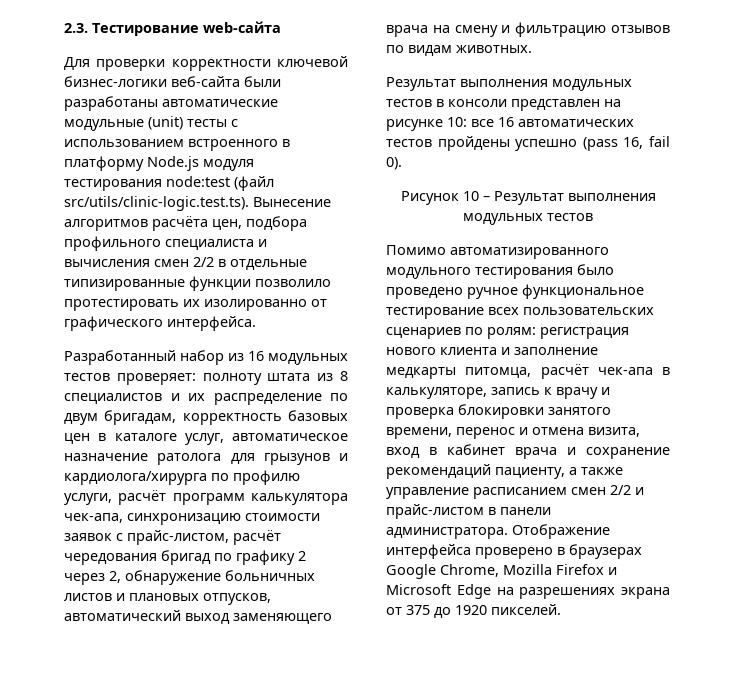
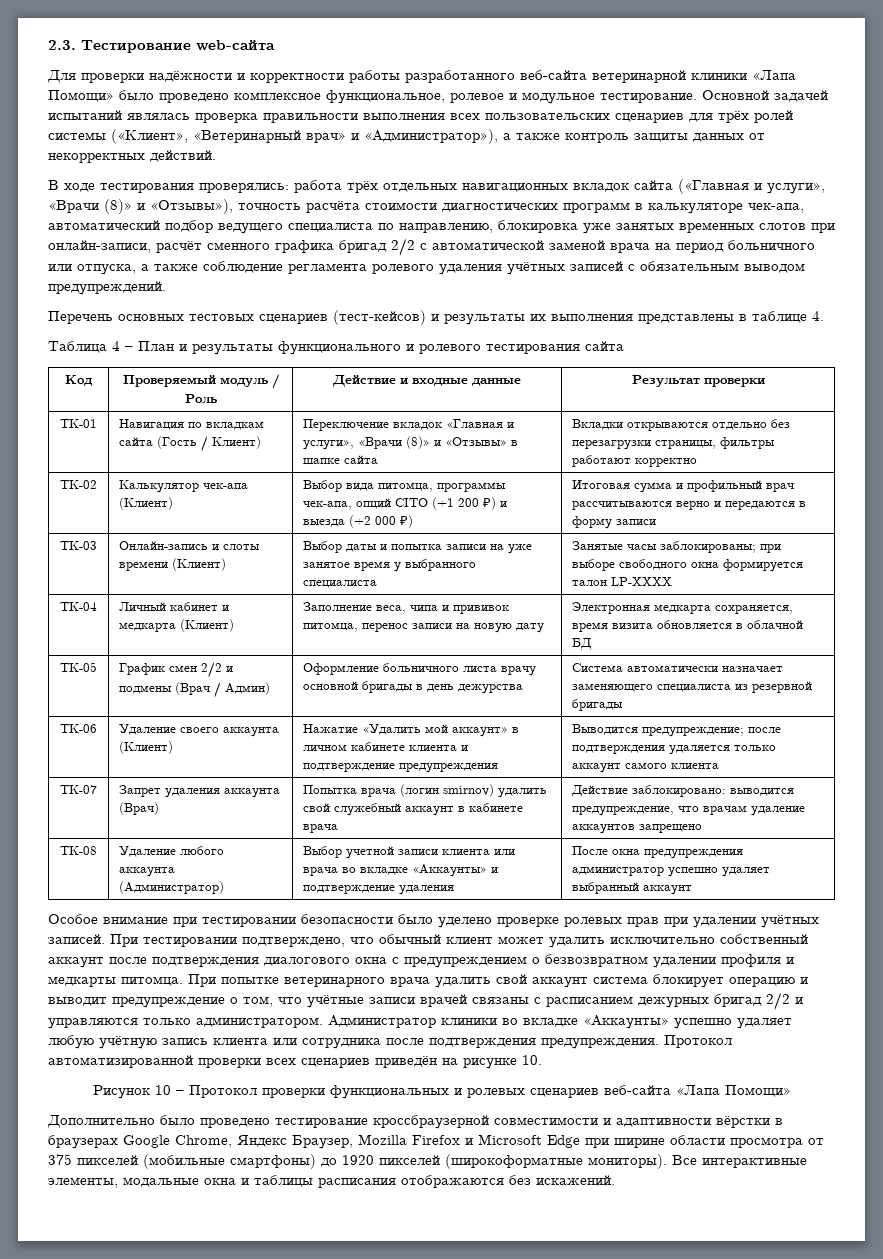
[171,56,348,71] [64,76,281,87] [64,96,278,111] [64,116,238,131] [64,139,290,151] [64,156,254,171] [64,176,274,191] [64,196,331,211] [64,216,307,231] [64,236,267,251] [64,257,307,270] [64,276,331,291] [64,299,327,311] [64,316,256,331] [64,350,348,365] [64,371,349,385] [64,393,348,405] [64,410,348,425] [64,433,348,445] [64,453,348,465] [64,470,300,485] [64,490,348,505] [64,513,320,525] [64,530,281,545] [64,550,306,565] [64,570,315,585] [64,593,271,605] [64,610,332,624] [386,22,670,37] [386,45,532,56] [386,77,632,91] [386,99,621,111] [386,117,634,131] [386,136,670,151] [386,157,402,170] [400,191,656,205] [463,213,593,225] [386,245,609,259] [386,264,614,279] [386,284,644,299] [386,307,654,319] [386,327,629,339] [386,347,598,355] [386,364,670,379] [386,387,610,399] [386,404,611,419] [386,427,640,439] [386,444,670,459] [386,464,623,479] [386,485,644,499] [386,504,551,519] [386,524,610,539] [386,544,553,559] корректности ключевой бизнес-логики веб-сайта были разработаны автоматические модульные (unit) тесты с использованием встроенного в платформу Node.js модуля тестирования node:test (файл src/utils/clinic-logic.test.ts). Вынесение алгоритмов расчёта цен, подбора профильного специалиста и вычисления смен 2/2 в отдельные типизированные функции позволило протестировать их изолированно от графического интерфейса. // Разработанный набор из 16 модульных тестов проверяет: полноту штата из 8 специалистов и их распределение по двум бригадам, корректность базовых цен в каталоге услуг, автоматическое назначение ратолога для грызунов и кардиолога/хирурга по профилю услуги, расчёт программ калькулятора чек-апа, синхронизацию стоимости заявок с прайс-листом, расчёт чередования бригад по графику 2 через 2, обнаружение больничных листов и плановых отпусков, автоматический выход заменяющего врача на смену и фильтрацию отзывов по видам животных. // Результат выполнения модульных тестов в консоли представлен на рисунке 10: все 16 автоматических тестов пройдены успешно (pass 16, fail 0). // Рисунок 10 – Результат выполнения модульных тестов // Помимо автоматизированного модульного тестирования было проведено ручное функциональное тестирование всех пользовательских сценариев по ролям: регистрация нового клиента и заполнение медкарты питомца, расчёт чек-апа в калькуляторе, запись к врачу и проверка блокировки занятого времени, перенос и отмена визита, вход в кабинет врача и сохранение рекомендаций пациенту, а также управление расписанием смен 2/2 и прайс-листом в панели администратора. Отображение интерфейса проверено -> [149,70,796,83] [48,90,828,104] [48,110,793,123] [48,129,765,144] [48,150,216,163] [48,179,825,194] [48,199,804,214] [48,220,835,234] [48,238,815,256] [48,261,805,275] [48,281,166,295] [48,310,824,325] [48,341,624,355] [65,375,93,386] [122,374,279,389] [184,394,217,403] [332,375,521,387] [631,375,765,387] [60,419,97,428] [119,419,265,430] [119,436,262,452] [303,419,515,431] [303,436,519,450] [303,455,379,464] [572,419,791,431] [572,437,776,450] [572,455,698,467] [60,480,97,489] [119,480,249,493] [119,497,174,510] [303,480,507,492] [303,497,508,510] [303,515,414,528] [572,480,795,493] [572,501,807,510] [572,516,657,529] [60,541,97,550] [119,541,261,550] [119,558,227,571] [303,541,533,554] [303,559,477,572] [303,580,378,588] [572,541,782,553] [572,559,804,572] [572,577,673,586] [60,602,97,611] [119,602,230,611] [119,619,235,632] [303,602,510,614] [303,622,545,633] [572,602,794,614] [572,620,804,632] [572,638,593,650] [60,662,97,672] [119,662,234,678] [119,682,271,698] [303,663,537,676] [303,681,524,694] [572,663,784,672] [572,681,813,693] [572,699,624,711] [60,724,97,733] [119,724,280,737] [119,741,174,754] [303,724,520,737] [303,742,469,751] [303,763,499,773] [572,724,782,737] [572,745,777,755] [572,762,720,773] [60,785,97,794] [119,785,281,798] [119,802,160,815] [303,784,548,798] [303,803,524,816] [303,824,339,833] [571,785,795,797] [572,805,806,816] [572,824,703,834] [60,846,97,855] [119,846,225,857] [119,867,176,877] [119,881,225,894] [303,846,516,859] [303,864,499,877] [303,885,455,895] [572,846,744,859] [572,866,771,877] [572,882,693,895] [48,914,819,928] [48,934,808,948] [48,954,794,968] [48,974,808,988] [48,992,803,1010] [48,1015,792,1029] [48,1035,732,1049] [48,1055,542,1069] [92,1085,791,1099] [47,1115,770,1129] надёжности и корректности работы разработанного веб-сайта ветеринарной клиники «Лапа Помощи» было проведено комплексное функциональное, ролевое и модульное тестирование. Основной задачей испытаний являлась проверка правильности выполнения всех пользовательских сценариев для трёх ролей системы («Клиент», «Ветеринарный врач» и «Администратор»), а также контроль защиты данных от некорректных действий. // В ходе тестирования проверялись: работа трёх отдельных навигационных вкладок сайта («Главная и услуги», «Врачи (8)» и «Отзывы»), точность расчёта стоимости диагностических программ в калькуляторе чек-апа, автоматический подбор ведущего специалиста по направлению, блокировка уже занятых временных слотов при онлайн-записи, расчёт сменного графика бригад 2/2 с автоматической заменой врача на период больничного или отпуска, а также соблюдение регламента ролевого удаления учётных записей с обязательным выводом предупреждений. // Перечень основных тестовых сценариев (тест-кейсов) и результаты их выполнения представлены в таблице 4. // Таблица 4 – План и результаты функционального и ролевого тестирования сайта // Код | Проверяемый модуль / Роль | Действие и входные данные | Результат проверки // ТК-01 | Навигация по вкладкам сайта (Гость / Клиент) | Переключение вкладок «Главная и услуги», «Врачи (8)» и «Отзывы» в шапке сайта | Вкладки открываются отдельно без перезагрузки страницы, фильтры работают корректно // ТК-02 | Калькулятор чек-апа (Клиент) | Выбор вида питомца, программы чек-апа, опций CITO (+1 200 ₽) и выезда (+2 000 ₽) | Итоговая сумма и профильный врач рассчитываются верно и передаются в форму записи // ТК-03 | Онлайн-запись и слоты времени (Клиент) | Выбор даты и попытка записи на уже занятое время у выбранного специалиста | Занятые часы заблокированы; при выборе свободного окна формируется талон LP-XXXX // ТК-04 | Личный кабинет и медкарта (Клиент) | Заполнение веса, чипа и прививок питомца, перенос записи на новую дату | Электронная медкарта сохраняется, время визита обновляется в облачной БД // ТК-05 | График смен 2/2 и подмены (Врач / Админ) | Оформление больничного листа врачу основной бригады в день дежурства | Система автоматически назначает заменяющего специалиста из резервной бригады // ТК-06 | Удаление своего аккаунта (Клиент) | Нажатие «Удалить мой аккаунт» в личном кабинете клиента и подтверждение предупреждения | Выводится предупреждение; после подтверждения удаляется только аккаунт самого клиента // ТК-07 | Запрет удаления аккаунта (Врач) | Попытка врача (логин smirnov) удалить свой служебный аккаунт в кабинете врача | Действие заблокировано: выводится предупреждение, что врачам удаление аккаунтов запрещено // ТК-08 | Удаление любого аккаунта (Администратор) | Выбор учетной записи клиента или врача во вкладке «Аккаунты» и подтверждение удаления | После окна предупреждения администратор успешно удаляет выбранный аккаунт // Особое внимание при тестировании безопасности было уделено проверке ролевых прав при удалении учётных записей. При тестировании подтверждено, что обычный клиент может удалить исключительно собственный аккаунт после подтверждения диалогового окна с предупреждением о безвозвратном удалении профиля и медкарты питомца. При попытке ветеринарного врача удалить свой аккаунт система блокирует операцию и выводит предупреждение о том, что учётные записи врачей связаны с расписанием дежурных бригад 2/2 и управляются только администратором. Администратор клиники во вкладке «Аккаунты» успешно удаляет любую учётную запись клиента или сотрудника после подтверждения предупреждения. Протокол автоматизированной проверки всех сценариев приведён на рисунке 10. // Рисунок 10 – Протокол проверки функциональных и ролевых сценариев веб-сайта «Лапа Помощи» // Дополнительно было проведено тестирование кроссбраузерной совместимости и адаптивности вёрстки
(499, 570) none -> [237,1135,353,1149] Яндекс Браузер,
[496,587,670,599] [386,604,561,618] на разрешениях экрана от 375 до 1920 пикселей. -> [585,1135,824,1148] [48,1154,807,1169] [48,1175,615,1188] при ширине области просмотра от 375 пикселей (мобильные смартфоны) до 1920 пикселей (широкоформатные мониторы). Все интерактивные элементы, модальные окна и таблицы расписания отображаются без искажений.

